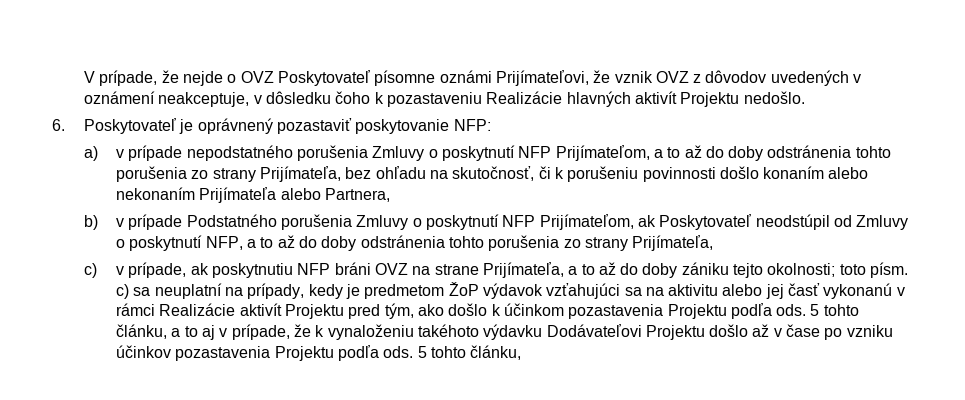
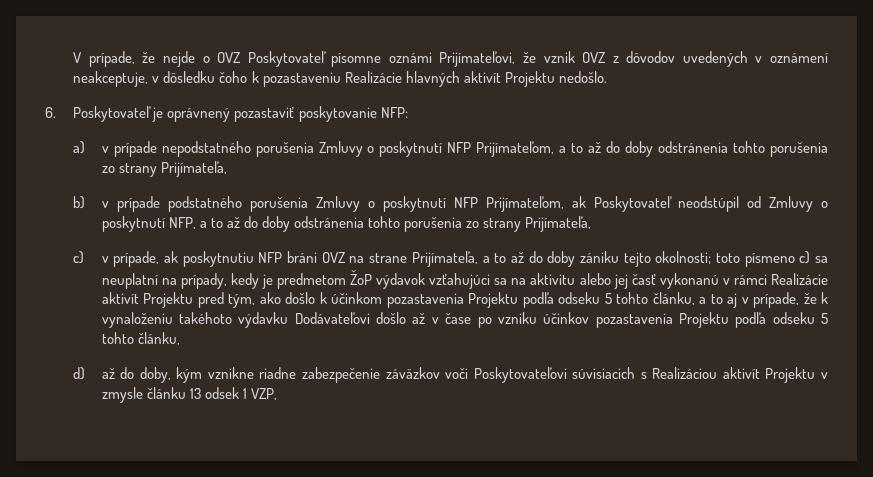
[345,166,869,182] [115,187,390,203] bez ohľadu na skutočnosť, či k porušeniu povinnosti došlo konaním alebo nekonaním Prijímateľa alebo Partnera, -> (227, 169) none
[186,214,277,227] Podstatného -> [167,196,242,212] podstatného
[870,262,909,278] písm. -> [744,253,795,267] písmeno
[776,304,807,316] ods. -> [558,292,601,304] odseku
[645,325,705,340] Projektu -> (370, 318) none
[383,345,522,360] ods. 5 tohto článku, -> [772,312,829,324] [101,332,180,345] [73,367,829,383] [101,387,277,403] odseku 5 tohto článku, // d) až do doby, kým vznikne riadne zabezpečenie záväzkov voči Poskytovateľovi súvisiacich s Realizáciou aktivít Projektu v zmysle článku 13 odsek 1 VZP,

